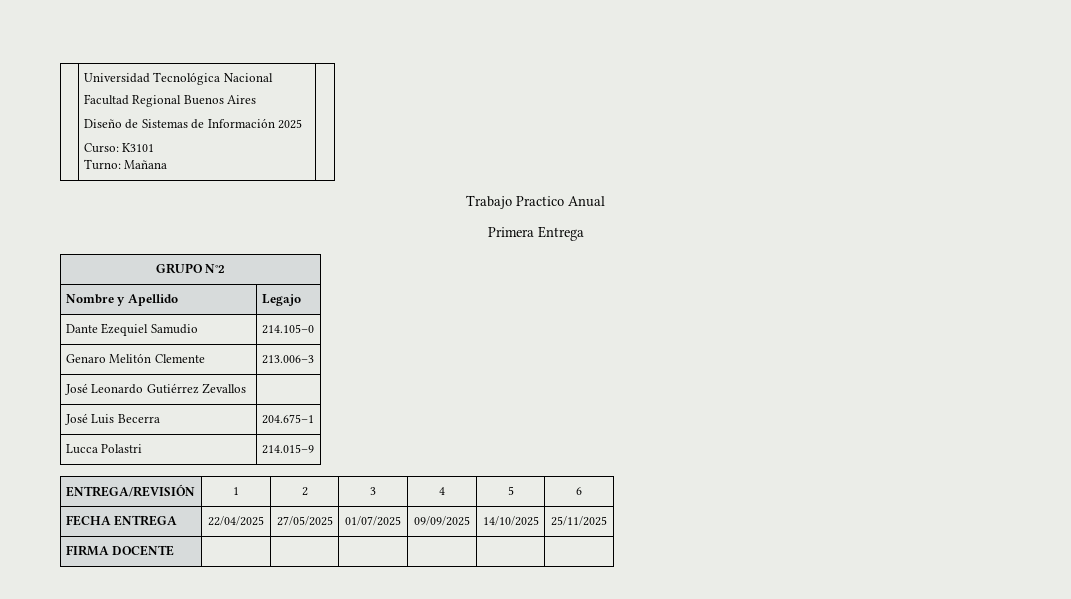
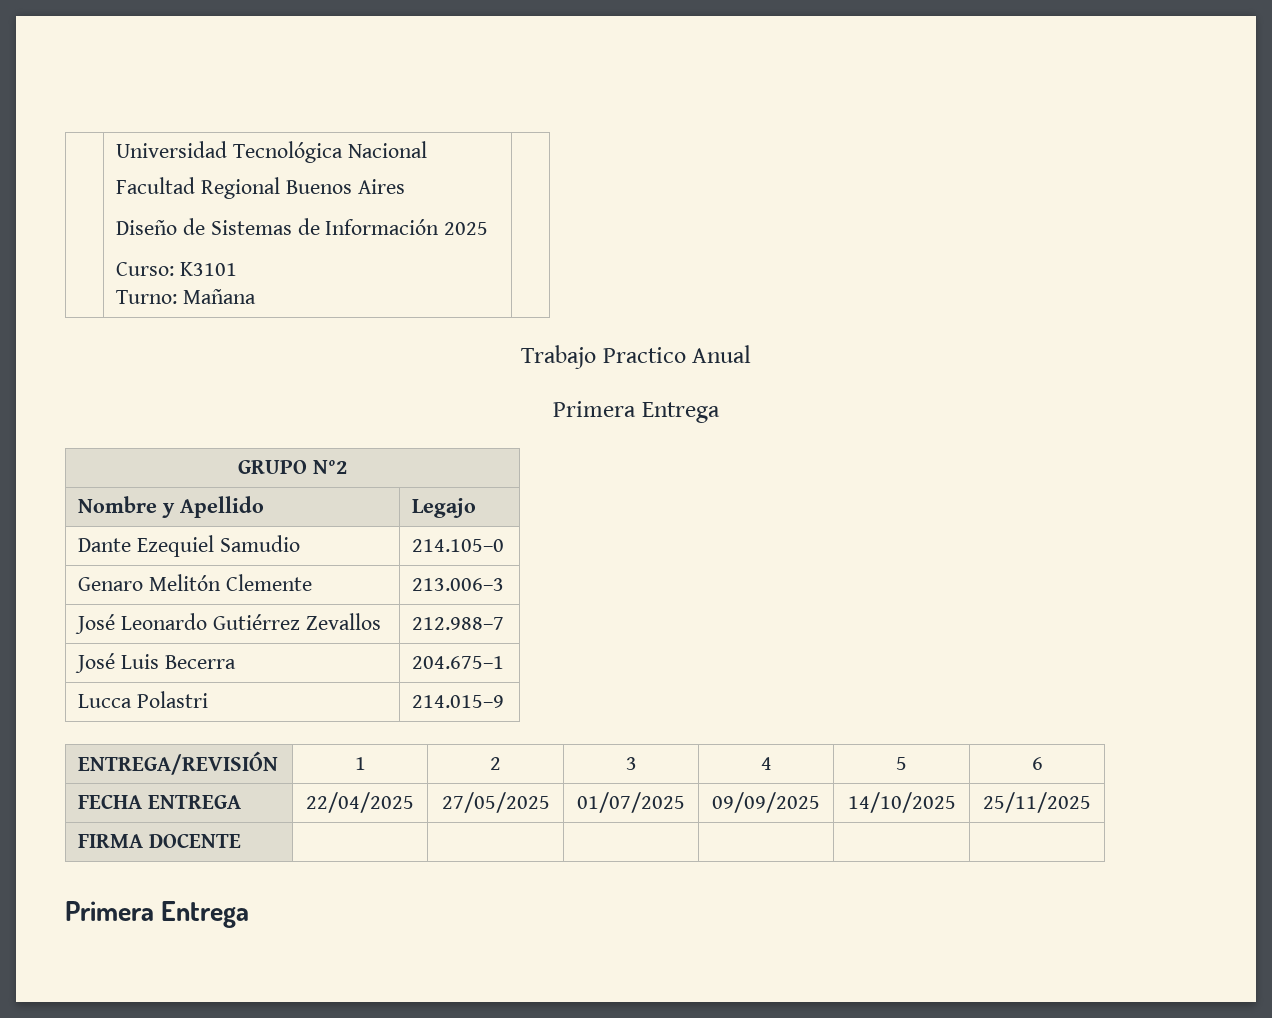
(247, 388) none -> [412,617,505,630] 212.988–7
(175, 550) none -> [65,901,250,928] // Primera Entrega

